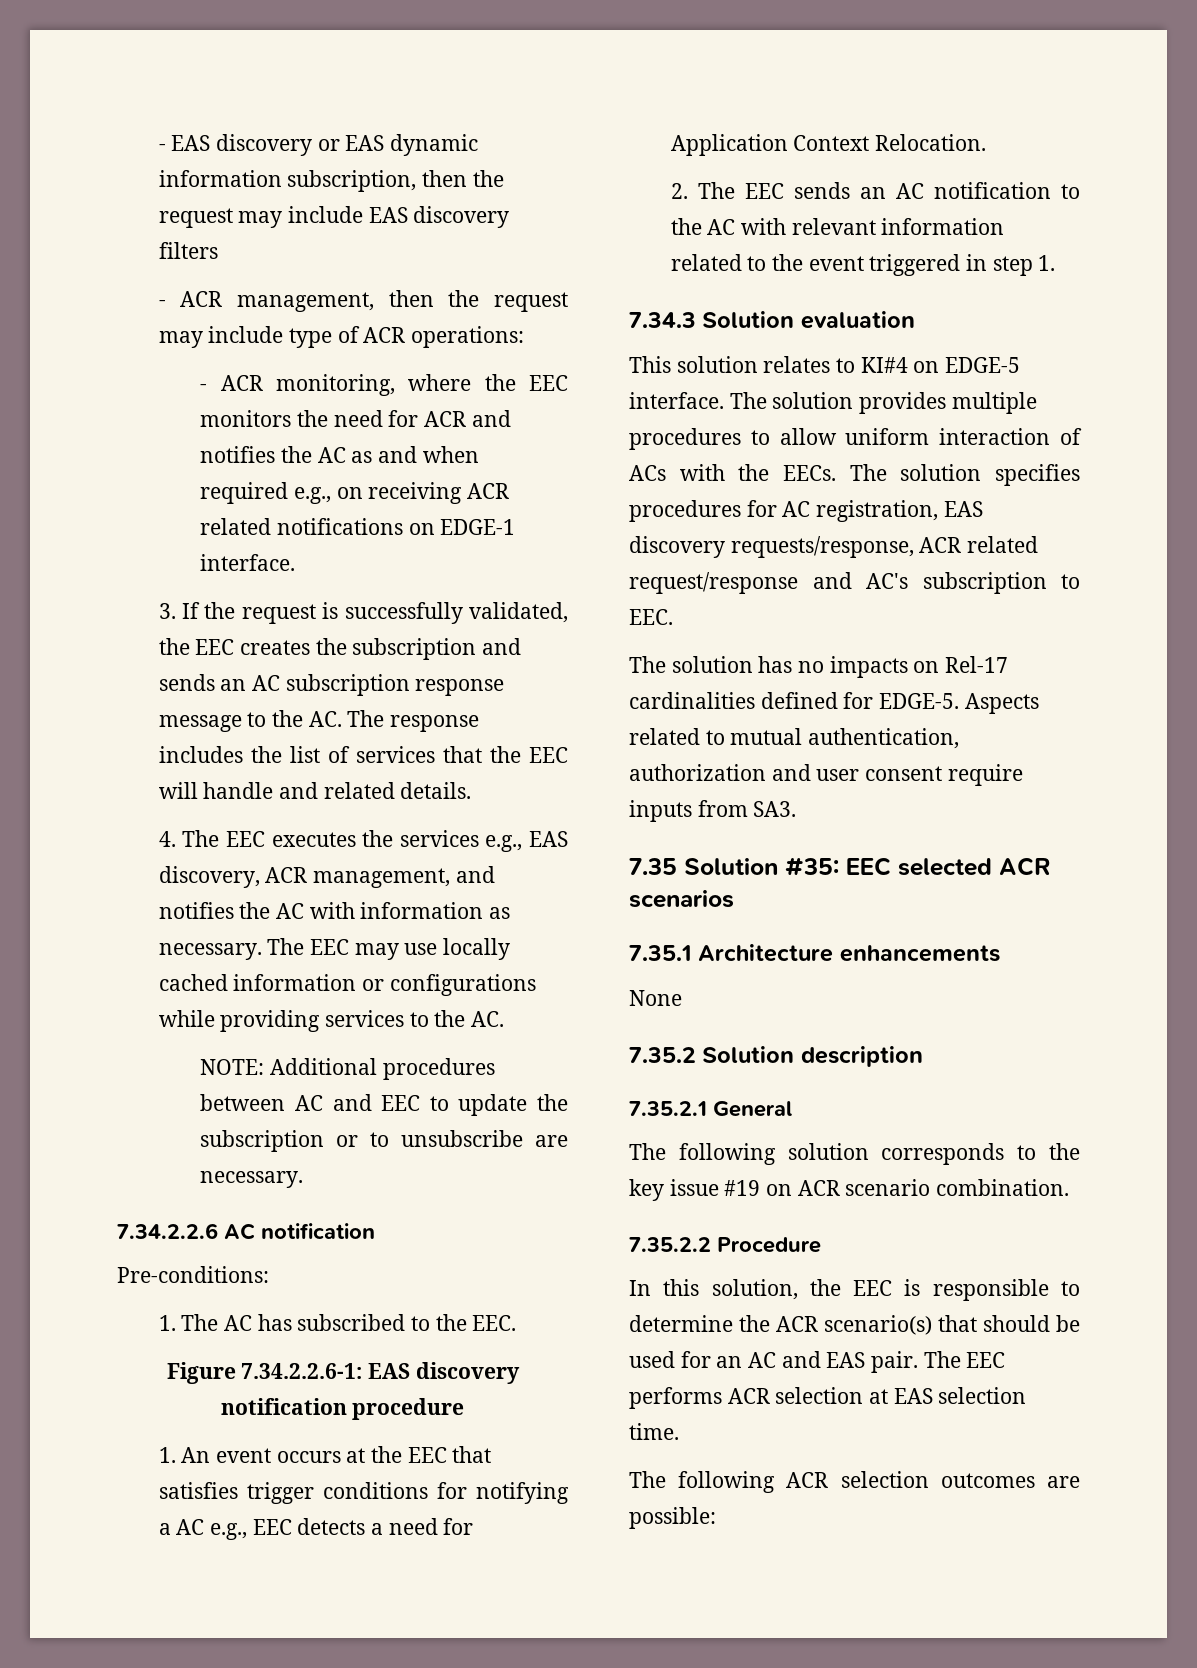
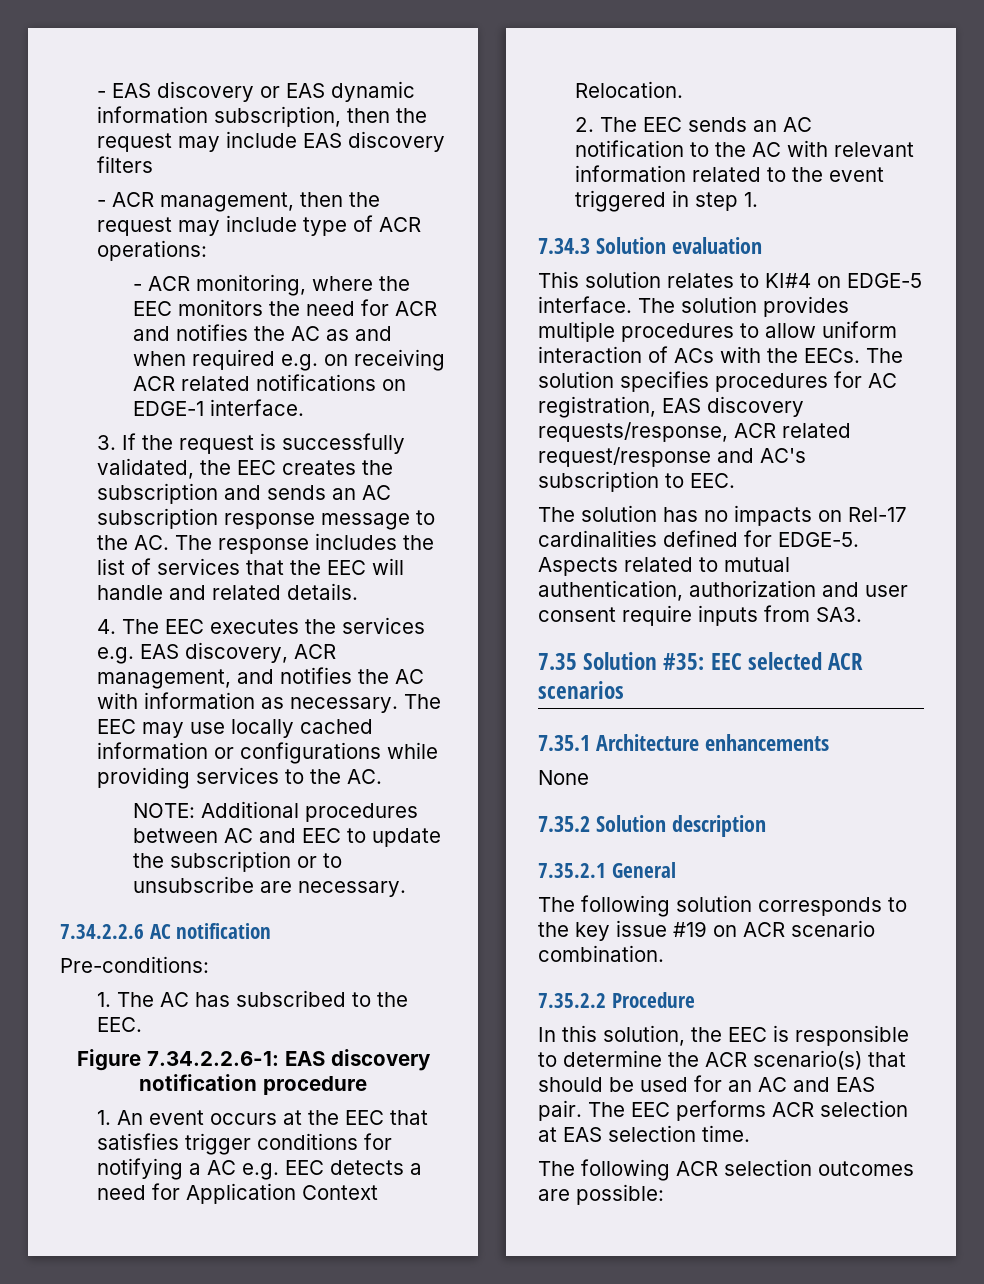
[293,487,331,504] e.g., -> [281,354,319,371] e.g.
[485,835,523,852] e.g., -> [96,647,134,664] e.g.
[209,1523,247,1540] e.g., -> [241,1163,279,1180] e.g.

